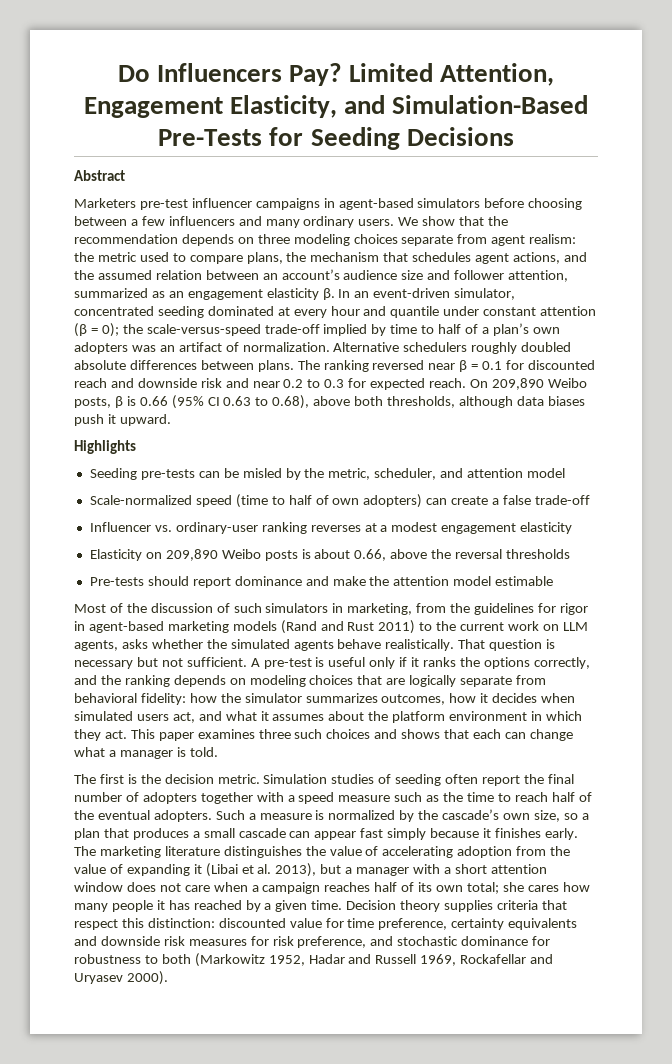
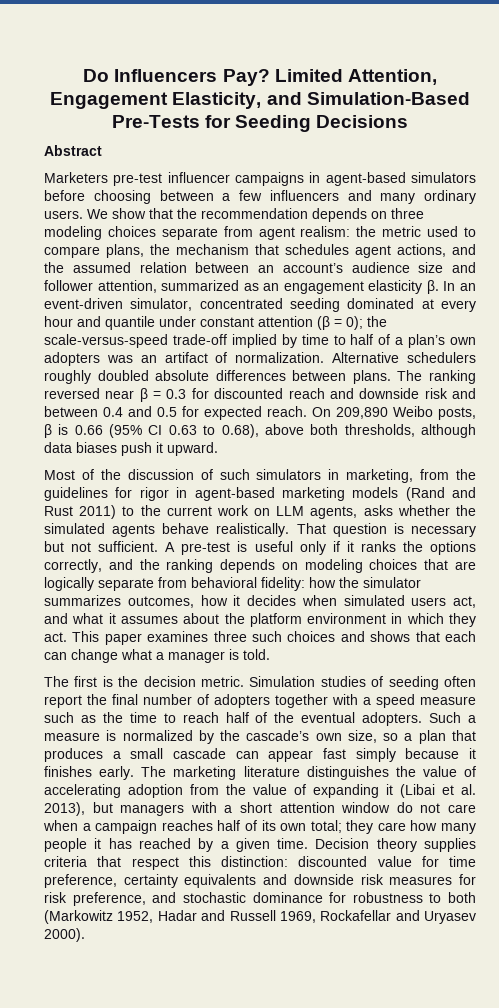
[482,361,503,370] 0.1 -> [166,389,187,399] 0.3
[252,379,345,388] near 0.2 to 0.3 -> [44,406,177,417] between 0.4 and 0.5
[74,440,136,454] [89,468,566,480] [89,494,590,508] [89,522,573,534] [89,549,571,561] [89,576,554,588] // Highlights // Seeding pre-tests can be misled by the metric, scheduler, and attention model // Scale-normalized speed (time to half of own adopters) can create a false trade-off // Influencer vs. ordinary-user ranking reverses at a modest engagement elasticity // Elasticity on 209,890 Weibo posts is about 0.66, above the reversal thresholds // Pre-tests should report dominance and make the attention model estimable -> (218, 449) none
[345,867,410,876] a manager -> [120,804,185,816] managers
[126,882,156,892] does -> [396,802,413,813] do
[502,882,559,892] she cares -> [346,820,406,834] they care

